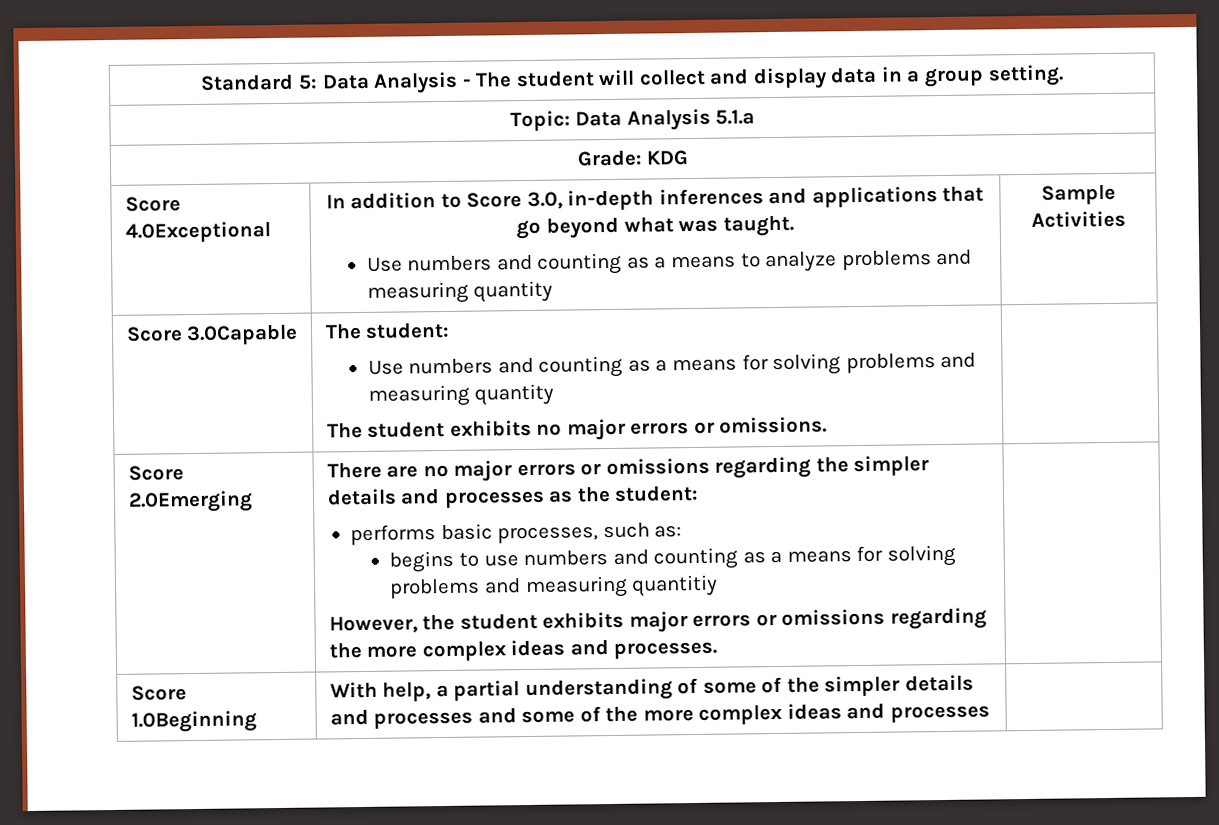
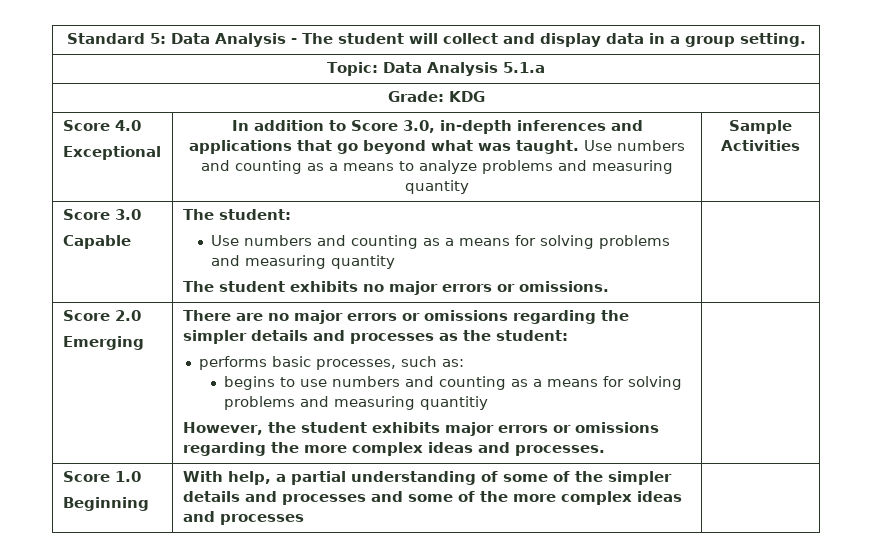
[124,221,271,243] 4.0Exceptional -> [114,120,141,131] [62,146,161,160] 4.0 // Exceptional
(794, 225) // -> (579, 147) none
[186,323,299,346] 3.0Capable -> [114,209,141,220] [62,235,131,249] 3.0 // Capable
[127,490,253,513] 2.0Emerging -> [114,310,141,321] [62,336,144,350] 2.0 // Emerging
[130,710,257,733] 1.0Beginning -> [114,471,141,482] [62,497,149,511] 1.0 // Beginning

